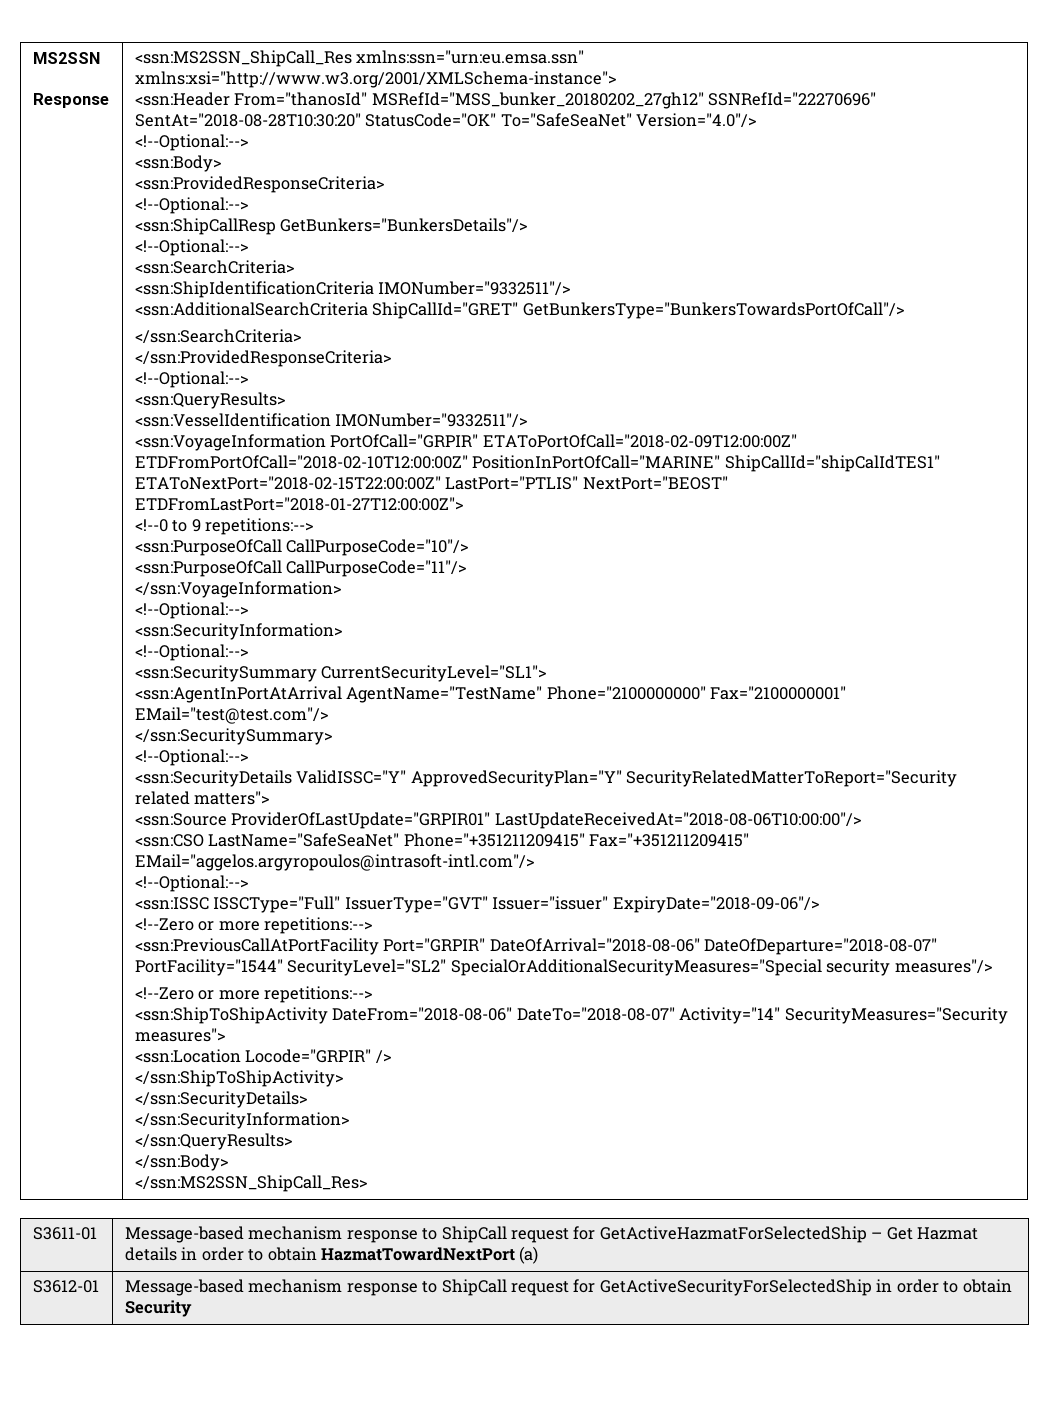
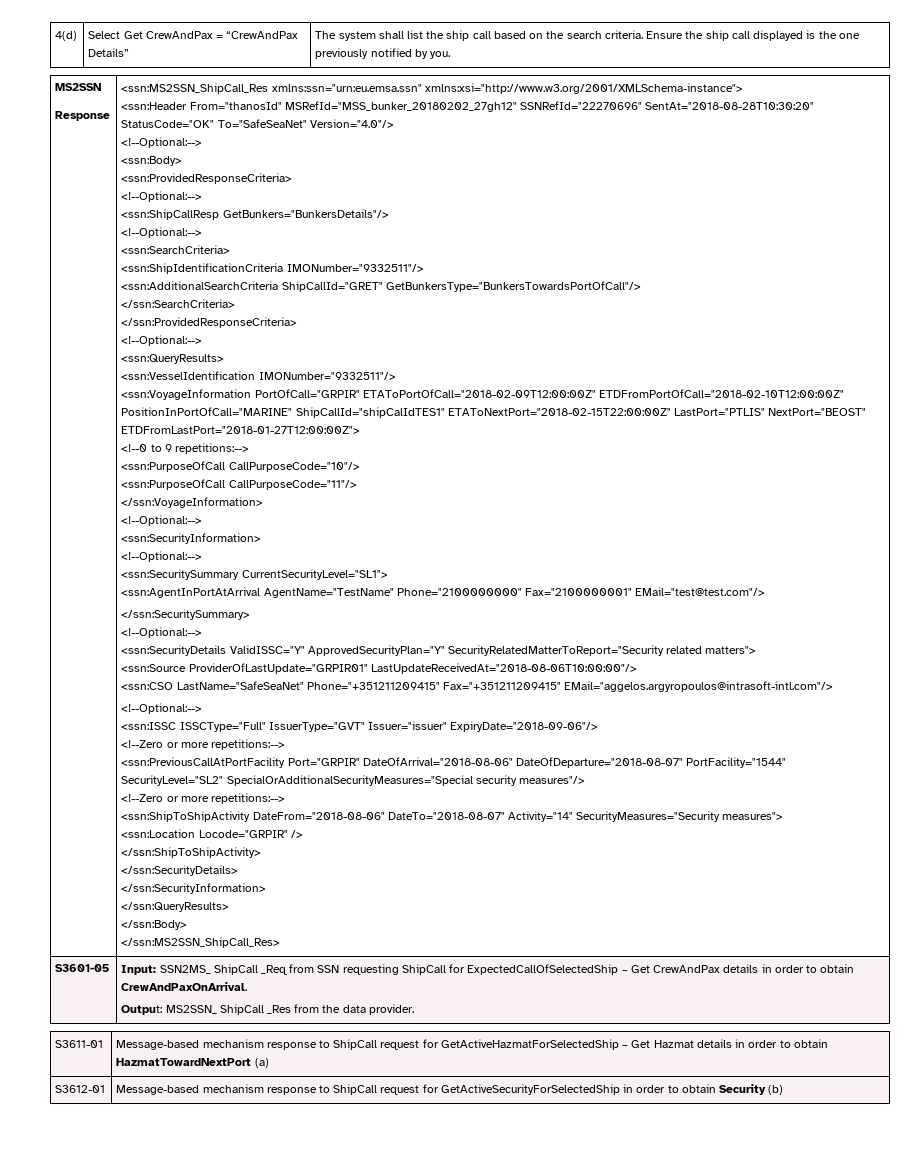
(32, 58) none -> [55,31,78,41] [88,31,299,39] [88,48,130,57] [315,30,860,41] [315,48,450,59] 4(d) | Select Get CrewAndPax = “CrewAndPax Details” | The system shall list the ship call based on the search criteria. Ensure the ship call displayed is the one previously notified by you. //
(368, 1183) none -> [55,964,110,972] [121,964,855,975] [121,982,248,991] [121,1004,414,1015] // S3601-05 | Input: SSN2MS_ ShipCall _Req from SSN requesting ShipCall for ExpectedCallOfSelectedShip – Get CrewAndPax details in order to obtain CrewAndPaxOnArrival. // Output: MS2SSN_ ShipCall _Res from the data provider.
(192, 1308) none -> [768,1085,784,1095] (b)

